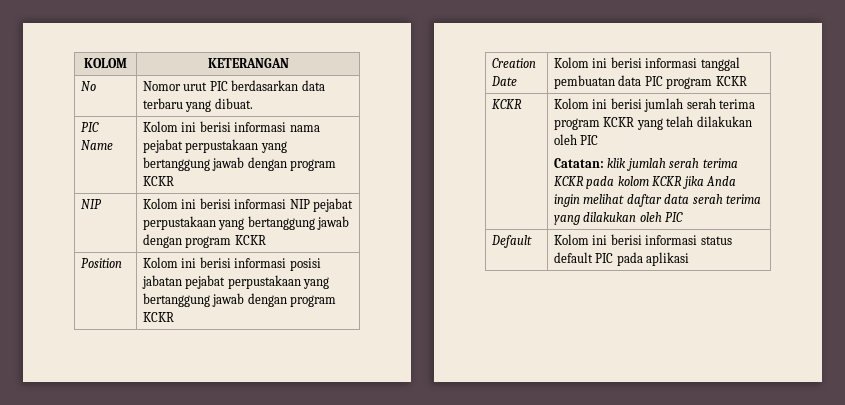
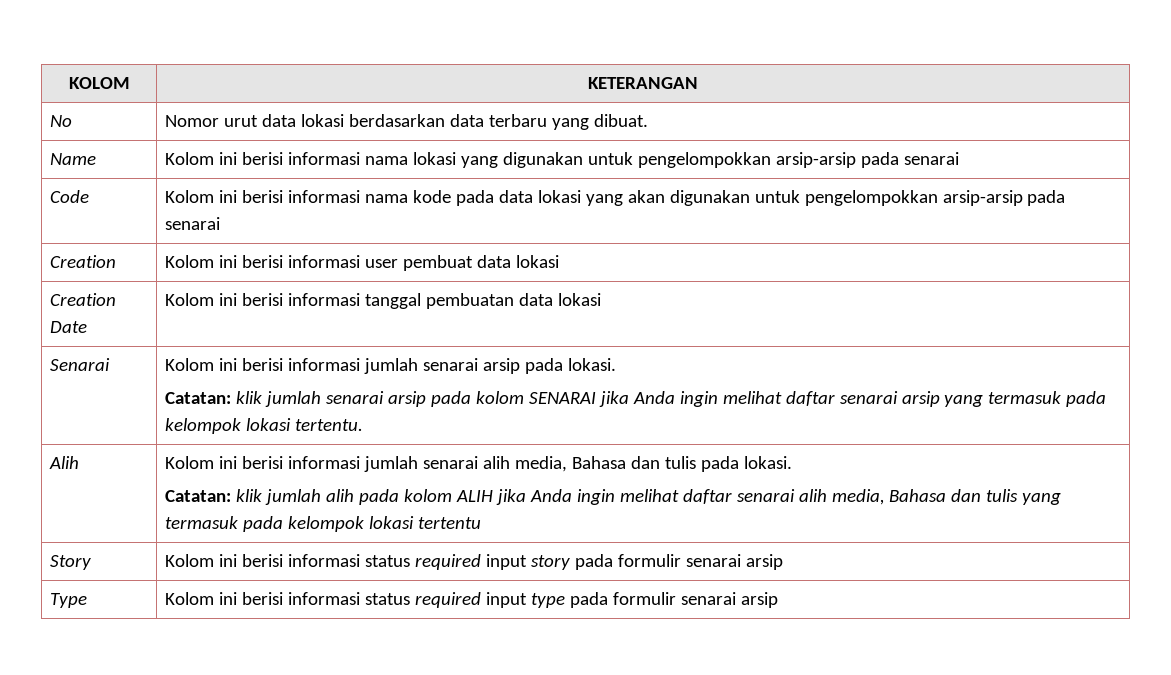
[209,81,228,91] PIC -> [261,114,344,127] data lokasi
[80,122,99,132] PIC -> (648, 120) none
[142,139,287,153] [142,157,337,171] [142,176,174,186] [80,199,102,209] [142,198,354,212] [142,216,350,230] [142,234,266,248] [80,258,122,268] [142,257,321,271] [141,275,330,289] [142,293,337,307] [142,312,174,322] pejabat perpustakaan yang bertanggung jawab dengan program KCKR // NIP | Kolom ini berisi informasi NIP pejabat perpustakaan yang bertanggung jawab dengan program KCKR // Position | Kolom ini berisi informasi posisi jabatan pejabat perpustakaan yang bertanggung jawab dengan program KCKR -> [412,152,959,168] [49,190,89,203] [164,190,1066,206] [164,217,220,230] [49,255,116,268] [164,255,559,271] lokasi yang digunakan untuk pengelompokkan arsip-arsip pada senarai // Code | Kolom ini berisi informasi nama kode pada data lokasi yang akan digunakan untuk pengelompokkan arsip-arsip pada senarai // Creation | Kolom ini berisi informasi user pembuat data lokasi
[644,76,747,89] [491,99,522,109] [553,98,756,112] [553,116,752,130] [553,134,599,145] [553,158,738,171] [553,176,737,189] [553,194,762,207] [553,212,684,225] [490,235,532,248] [553,234,732,245] [553,252,690,266] PIC program KCKR // KCKR | Kolom ini berisi jumlah serah terima program KCKR yang telah dilakukan oleh PIC // Catatan: klik jumlah serah terima KCKR pada kolom KCKR jika Anda ingin melihat daftar data serah terima yang dilakukan oleh PIC // Default | Kolom ini berisi informasi status default PIC pada aplikasi -> [557,293,601,306] [49,358,110,371] [164,358,616,374] [164,391,1107,407] [164,418,363,434] [48,456,79,469] [164,456,792,472] [164,489,1062,505] [164,516,481,532] [49,555,91,570] [164,554,783,570] [49,593,87,608] [164,592,778,608] lokasi // Senarai | Kolom ini berisi informasi jumlah senarai arsip pada lokasi. // Catatan: klik jumlah senarai arsip pada kolom SENARAI jika Anda ingin melihat daftar senarai arsip yang termasuk pada kelompok lokasi tertentu. // Alih | Kolom ini berisi informasi jumlah senarai alih media, Bahasa dan tulis pada lokasi. // Catatan: klik jumlah alih pada kolom ALIH jika Anda ingin melihat daftar senarai alih media, Bahasa dan tulis yang termasuk pada kelompok lokasi tertentu // Story | Kolom ini berisi informasi status required input story pada formulir senarai arsip // Type | Kolom ini berisi informasi status required input type pada formulir senarai arsip

